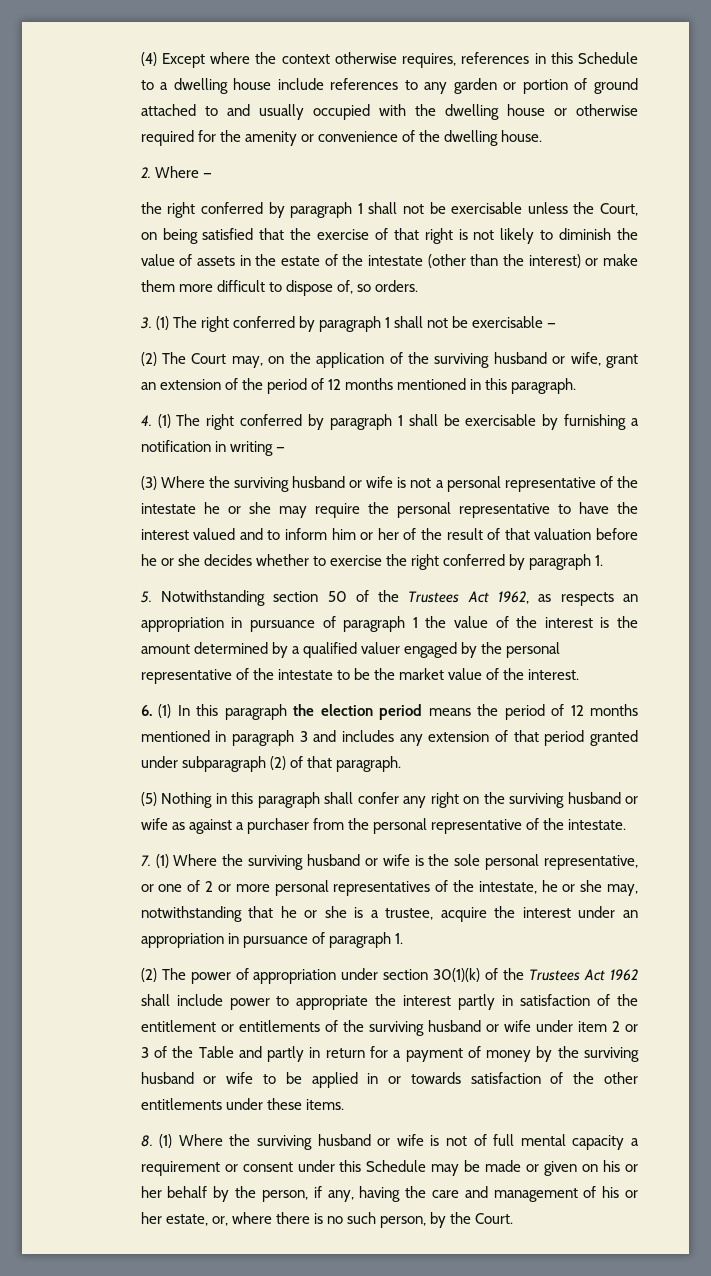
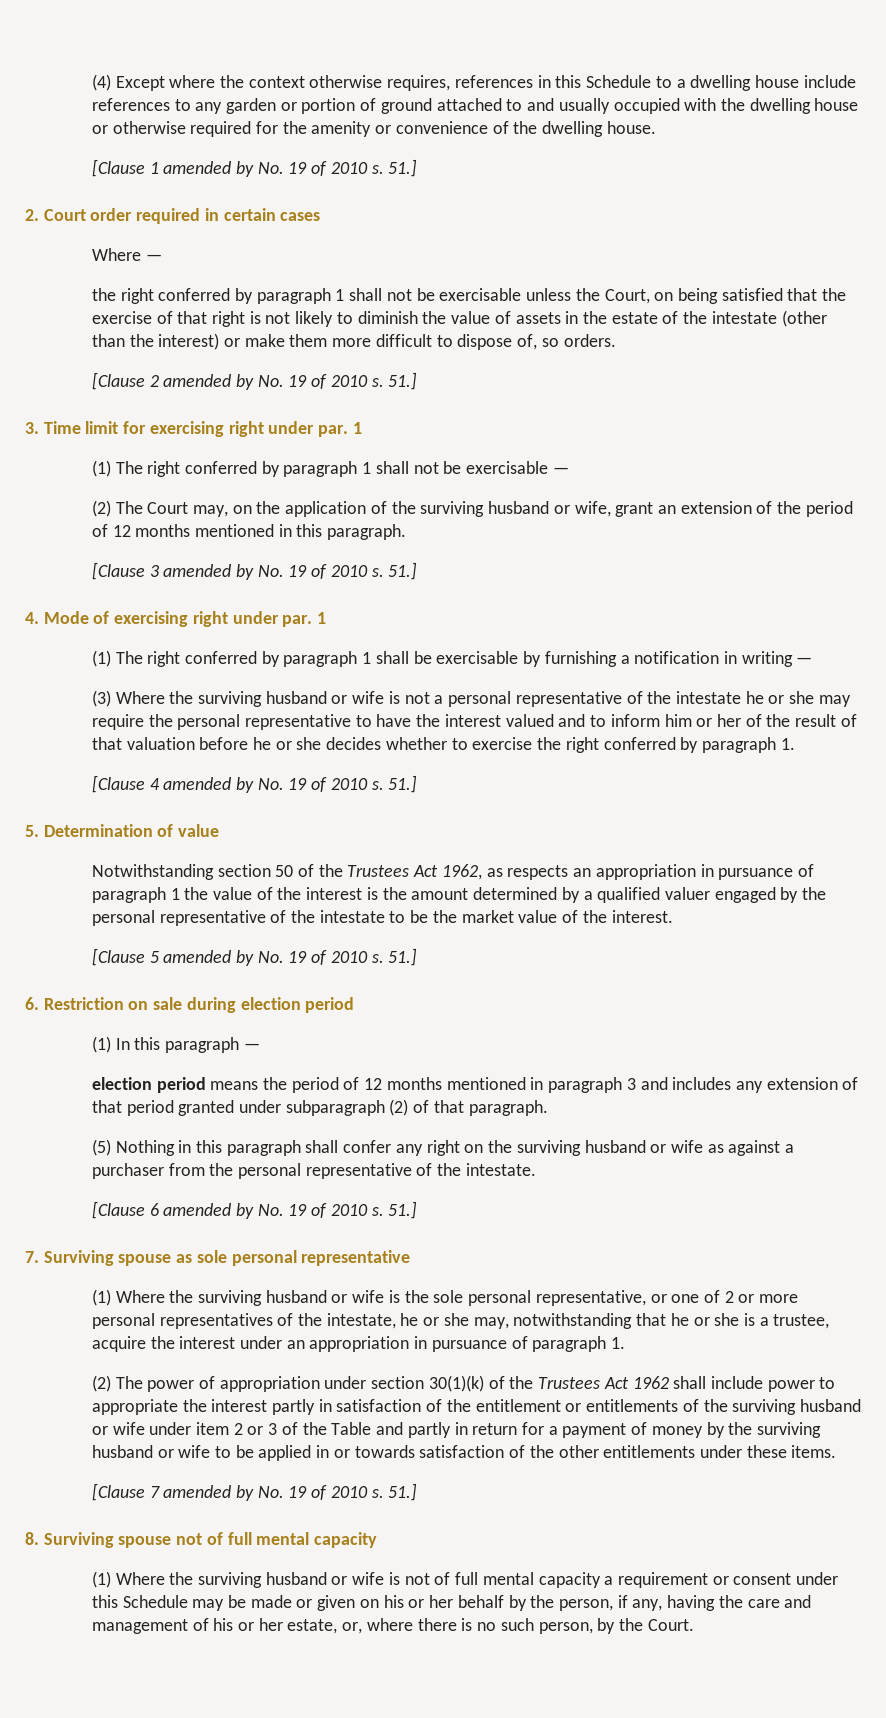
[140,167,151,178] 2. -> [91,159,418,177] [25,208,321,224] [Clause 1 amended by No. 19 of 2010 s. 51.] // 2. Court order required in certain cases //
[139,317,152,329] 3. -> [91,372,418,390] [25,421,362,437] [Clause 2 amended by No. 19 of 2010 s. 51.] // 3. Time limit for exercising right under par. 1 //
[140,415,152,426] 4. -> [91,562,418,580] [25,611,327,627] [Clause 3 amended by No. 19 of 2010 s. 51.] // 4. Mode of exercising right under par. 1 //
[140,591,152,603] 5. -> [91,775,418,793] [25,824,220,837] [Clause 4 amended by No. 19 of 2010 s. 51.] // 5. Determination of value //
[140,705,152,716] 6. -> [91,948,418,966] [25,997,355,1013] [Clause 5 amended by No. 19 of 2010 s. 51.] // 6. Restriction on sale during election period //
[293,704,315,716] the -> [243,1043,260,1050] — //
[140,855,151,866] 7. -> [91,1201,418,1219] [25,1250,411,1266] [Clause 6 amended by No. 19 of 2010 s. 51.] // 7. Surviving spouse as sole personal representative //
[140,1135,153,1147] 8. -> [91,1483,418,1501] [25,1532,378,1548] [Clause 7 amended by No. 19 of 2010 s. 51.] // 8. Surviving spouse not of full mental capacity //

